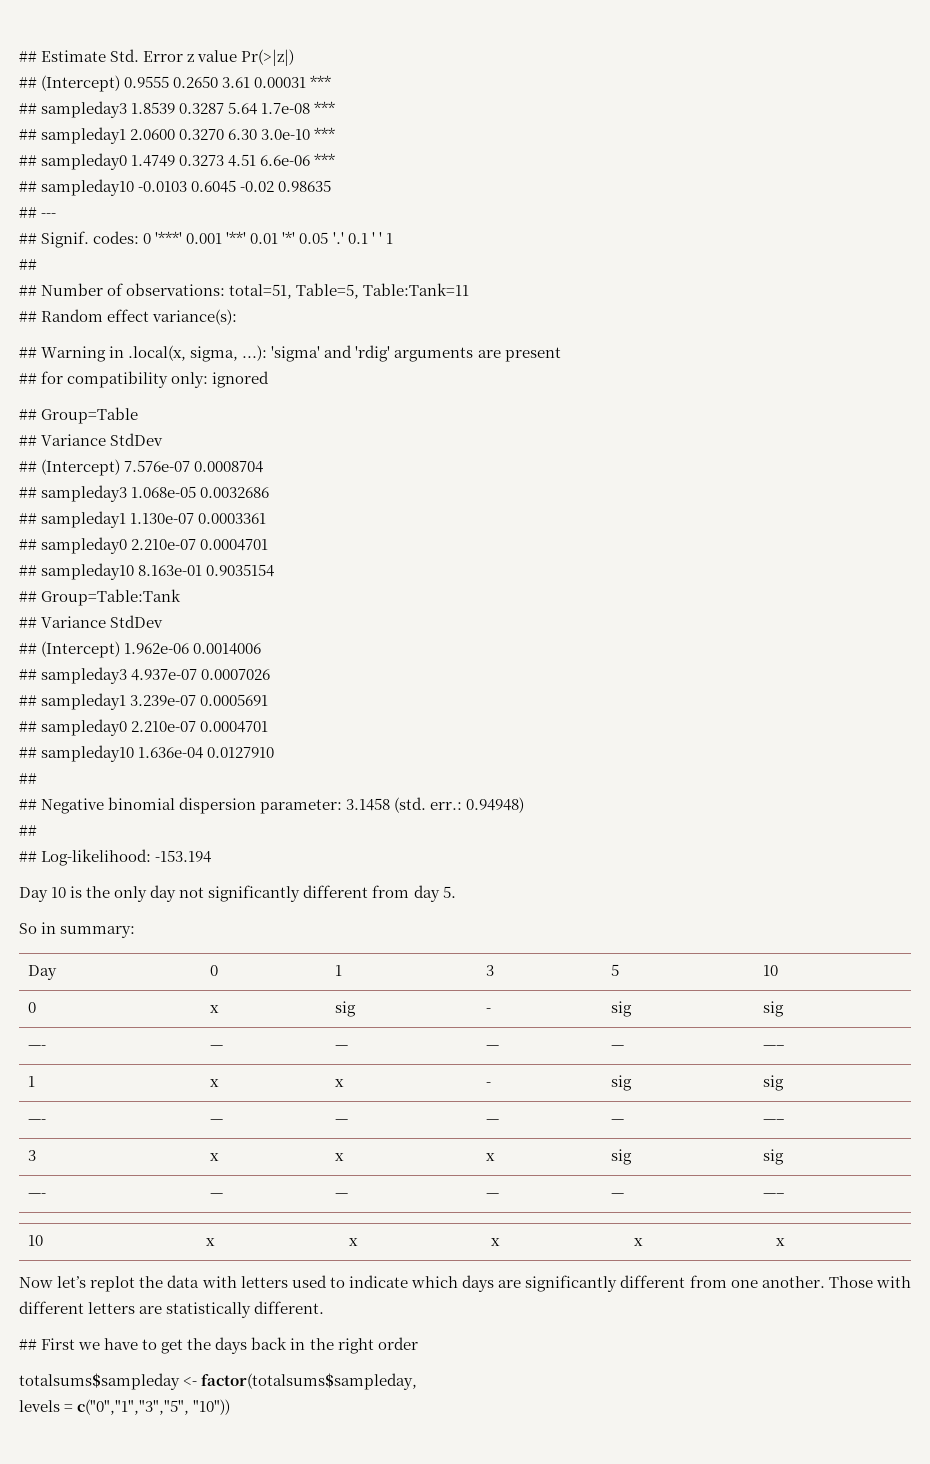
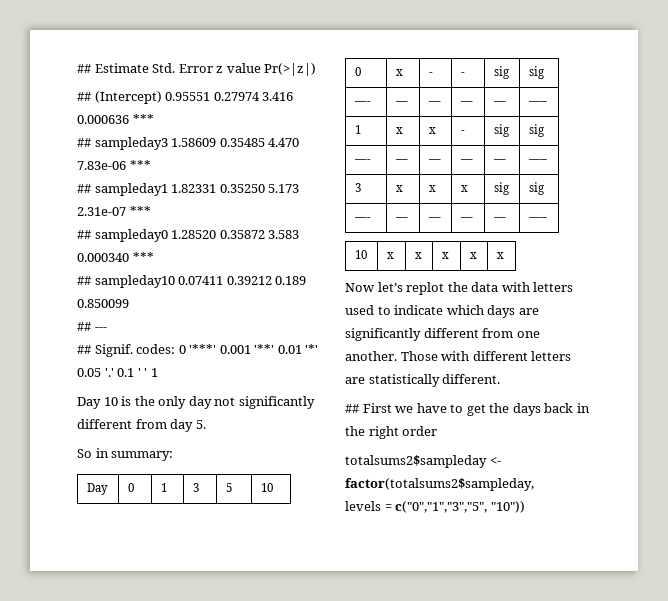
[124,76,307,88] 0.9555 0.2650 3.61 0.00031 -> [165,92,294,101] [77,115,129,124] 0.95551 0.27974 3.416 0.000636
[131,102,311,115] 1.8539 0.3287 5.64 1.7e-08 -> [171,138,300,147] [77,161,126,170] 1.58609 0.35485 4.470 7.83e-06
[130,129,311,140] 2.0600 0.3270 6.30 3.0e-10 -> [171,184,300,193] [77,207,126,216] 1.82331 0.35250 5.173 2.31e-07
[131,154,311,167] 1.4749 0.3273 4.51 6.6e-06 -> [171,230,300,239] [77,253,129,262] 1.28520 0.35872 3.583 0.000340
[138,180,332,193] -0.0103 0.6045 -0.02 0.98635 -> [178,276,307,285] [77,299,129,308] 0.07411 0.39212 0.189 0.850099
[19,259,37,270] [19,283,470,299] [19,309,238,325] [19,345,561,362] [19,371,270,388] [19,407,139,424] [19,433,164,446] [19,459,264,476] [19,485,270,502] [19,511,267,528] [19,537,269,554] [19,563,275,580] [19,589,182,606] [19,615,164,628] [19,641,262,658] [19,667,271,684] [19,693,269,710] [19,719,269,736] [19,745,275,762] [19,773,37,784] [19,797,525,814] [19,825,37,836] [19,849,212,866] // ## // ## Number of observations: total=51, Table=5, Table:Tank=11 // ## Random effect variance(s): // ## Warning in .local(x, sigma, ...): 'sigma' and 'rdig' arguments are present // ## for compatibility only: ignored // ## Group=Table // ## Variance StdDev // ## (Intercept) 7.576e-07 0.0008704 // ## sampleday3 1.068e-05 0.0032686 // ## sampleday1 1.130e-07 0.0003361 // ## sampleday0 2.210e-07 0.0004701 // ## sampleday10 8.163e-01 0.9035154 // ## Group=Table:Tank // ## Variance StdDev // ## (Intercept) 1.962e-06 0.0014006 // ## sampleday3 4.937e-07 0.0007026 // ## sampleday1 3.239e-07 0.0005691 // ## sampleday0 2.210e-07 0.0004701 // ## sampleday10 1.636e-04 0.0127910 // ## // ## Negative binomial dispersion parameter: 3.1458 (std. err.: 0.94948) // ## // ## Log-likelihood: -153.194 -> (158, 372) none
[335,1001,357,1017] sig -> [428,72,433,76] -
[19,1373,418,1390] totalsums$sampleday <- factor(totalsums$sampleday, -> [345,455,501,468] [345,478,534,491] totalsums2$sampleday <- factor(totalsums2$sampleday,

